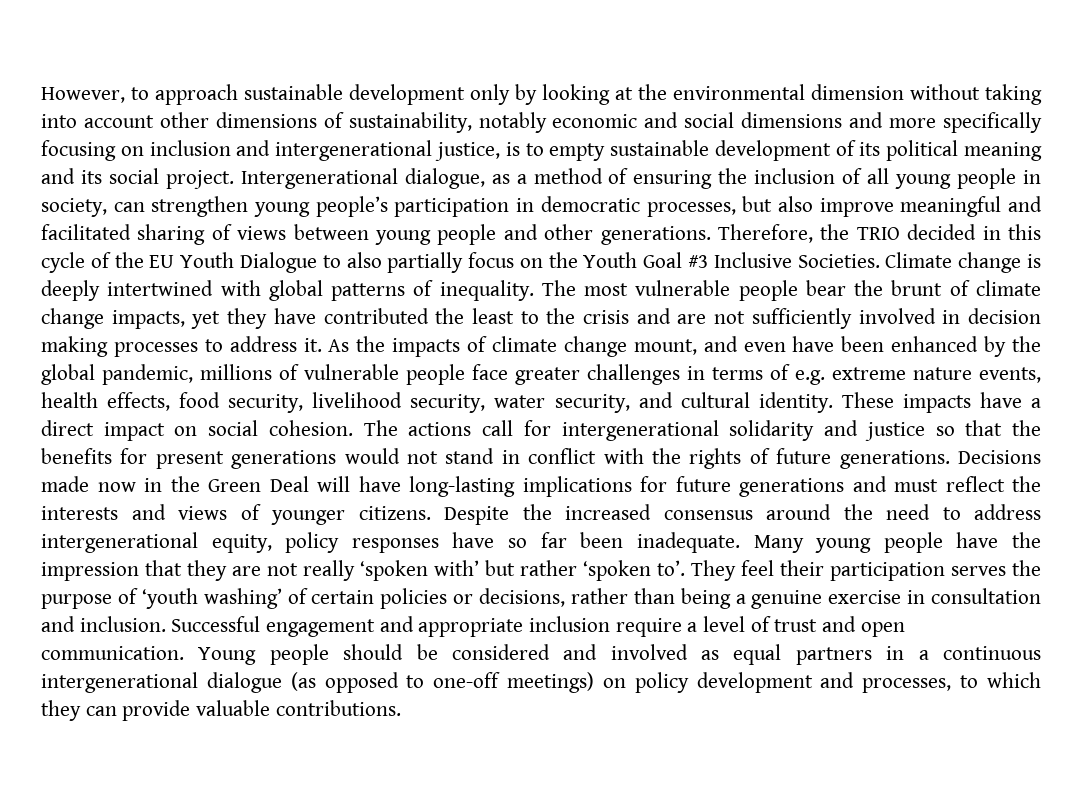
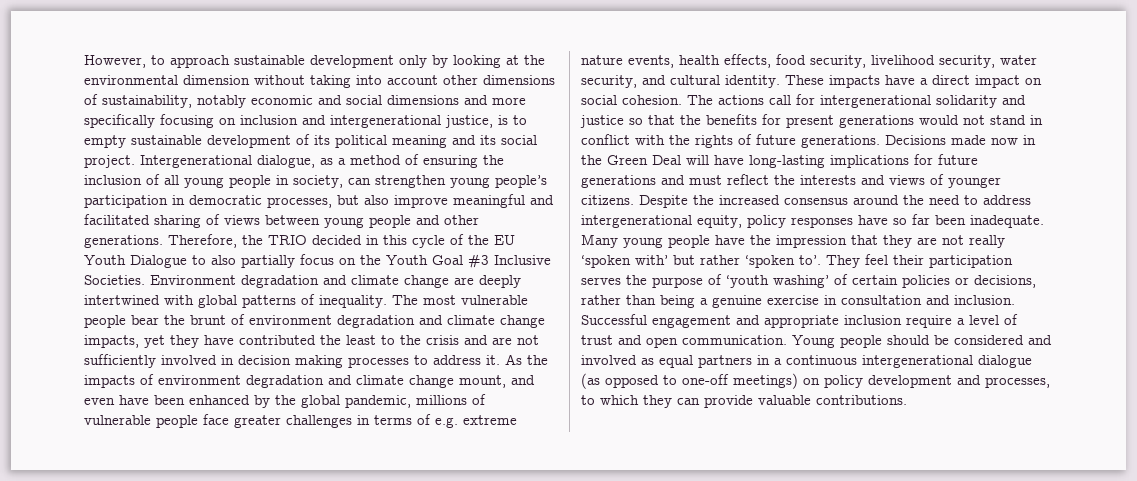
[885,252,1041,273] Climate change is -> [150,275,474,288] Environment degradation and climate change are
(970, 288) none -> [249,315,443,328] environment degradation and
(488, 344) none -> [158,375,352,388] environment degradation and

